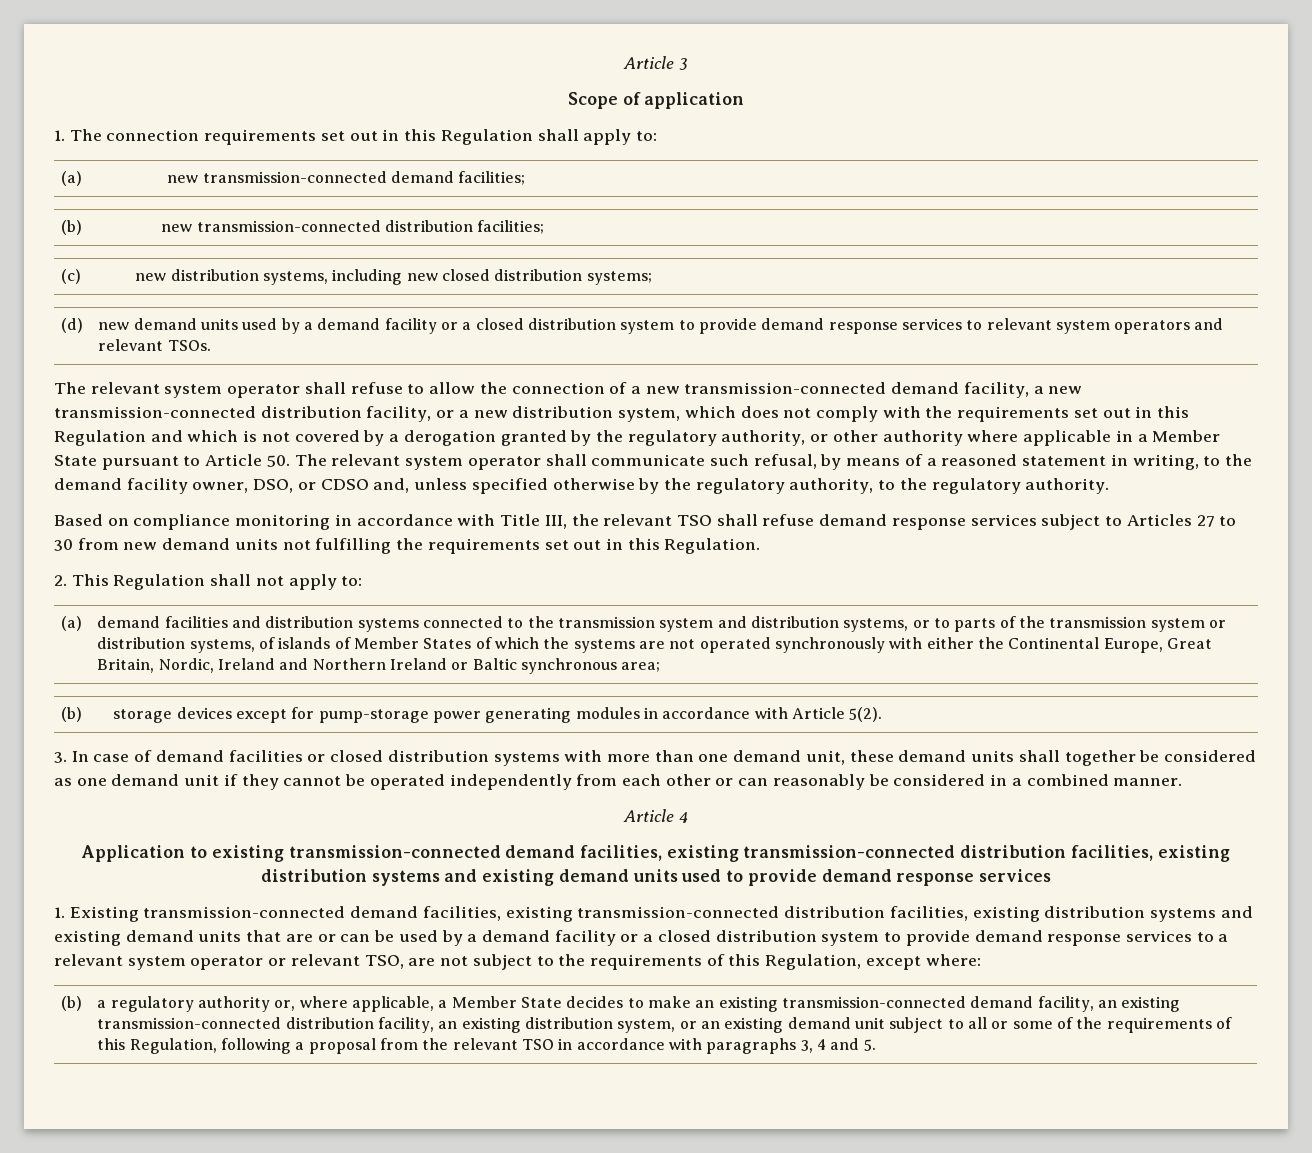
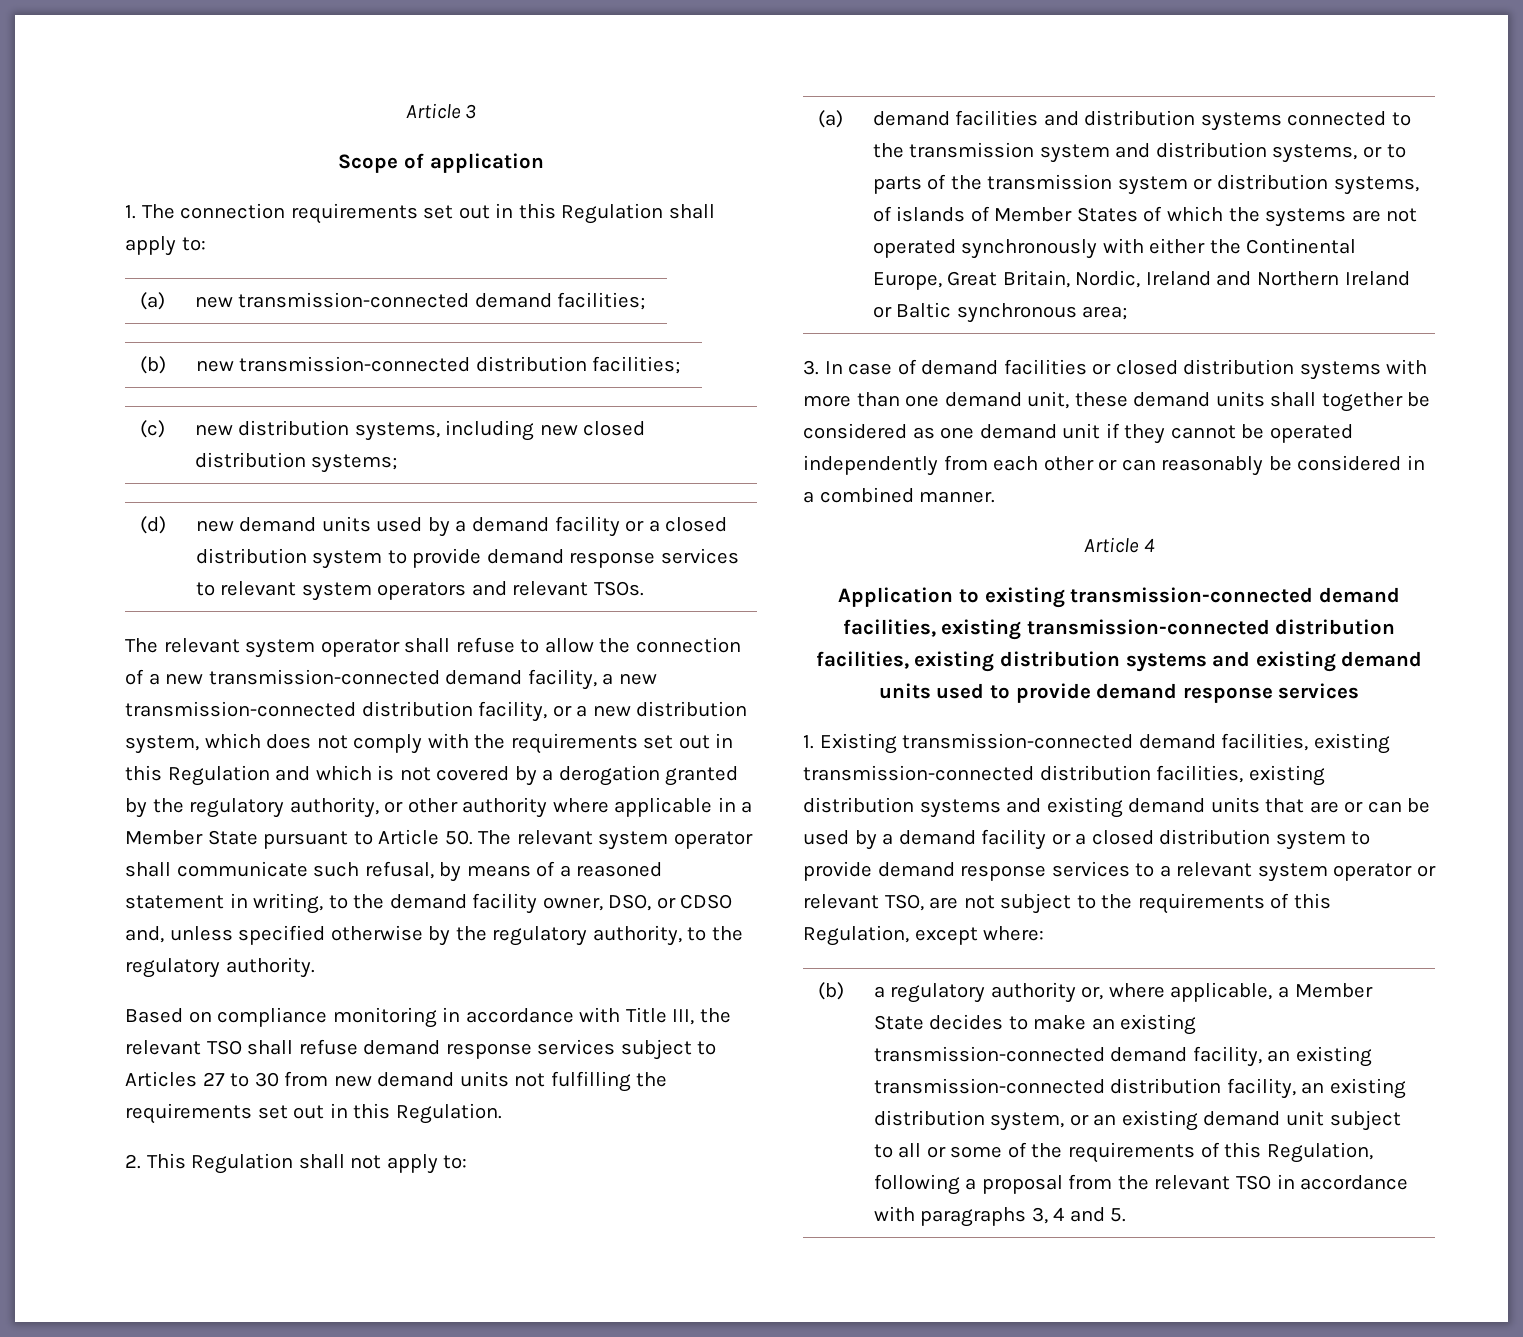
[61,707,83,722] [113,707,883,723] // (b) | storage devices except for pump-storage power generating modules in accordance with Article 5(2). -> (1128, 313) none

